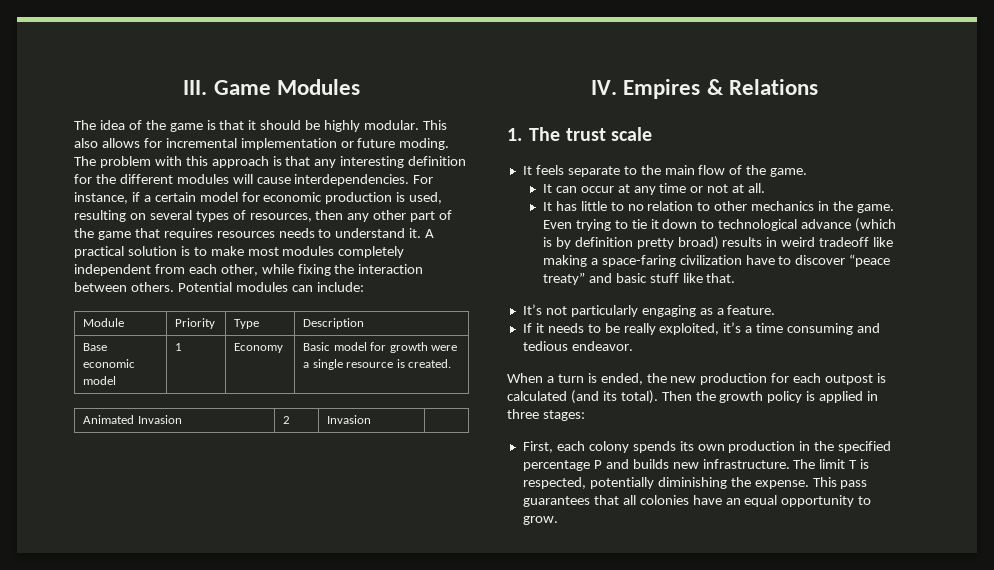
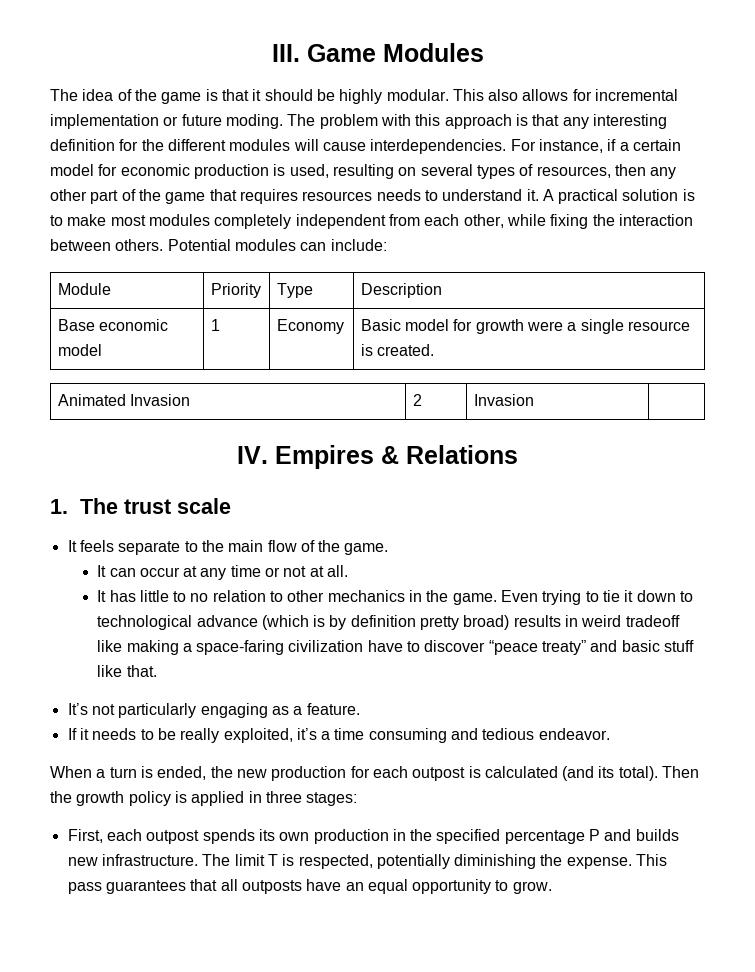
[588,441,629,453] colony -> [146,830,200,844] outpost
[639,495,689,505] colonies -> [241,880,302,894] outposts

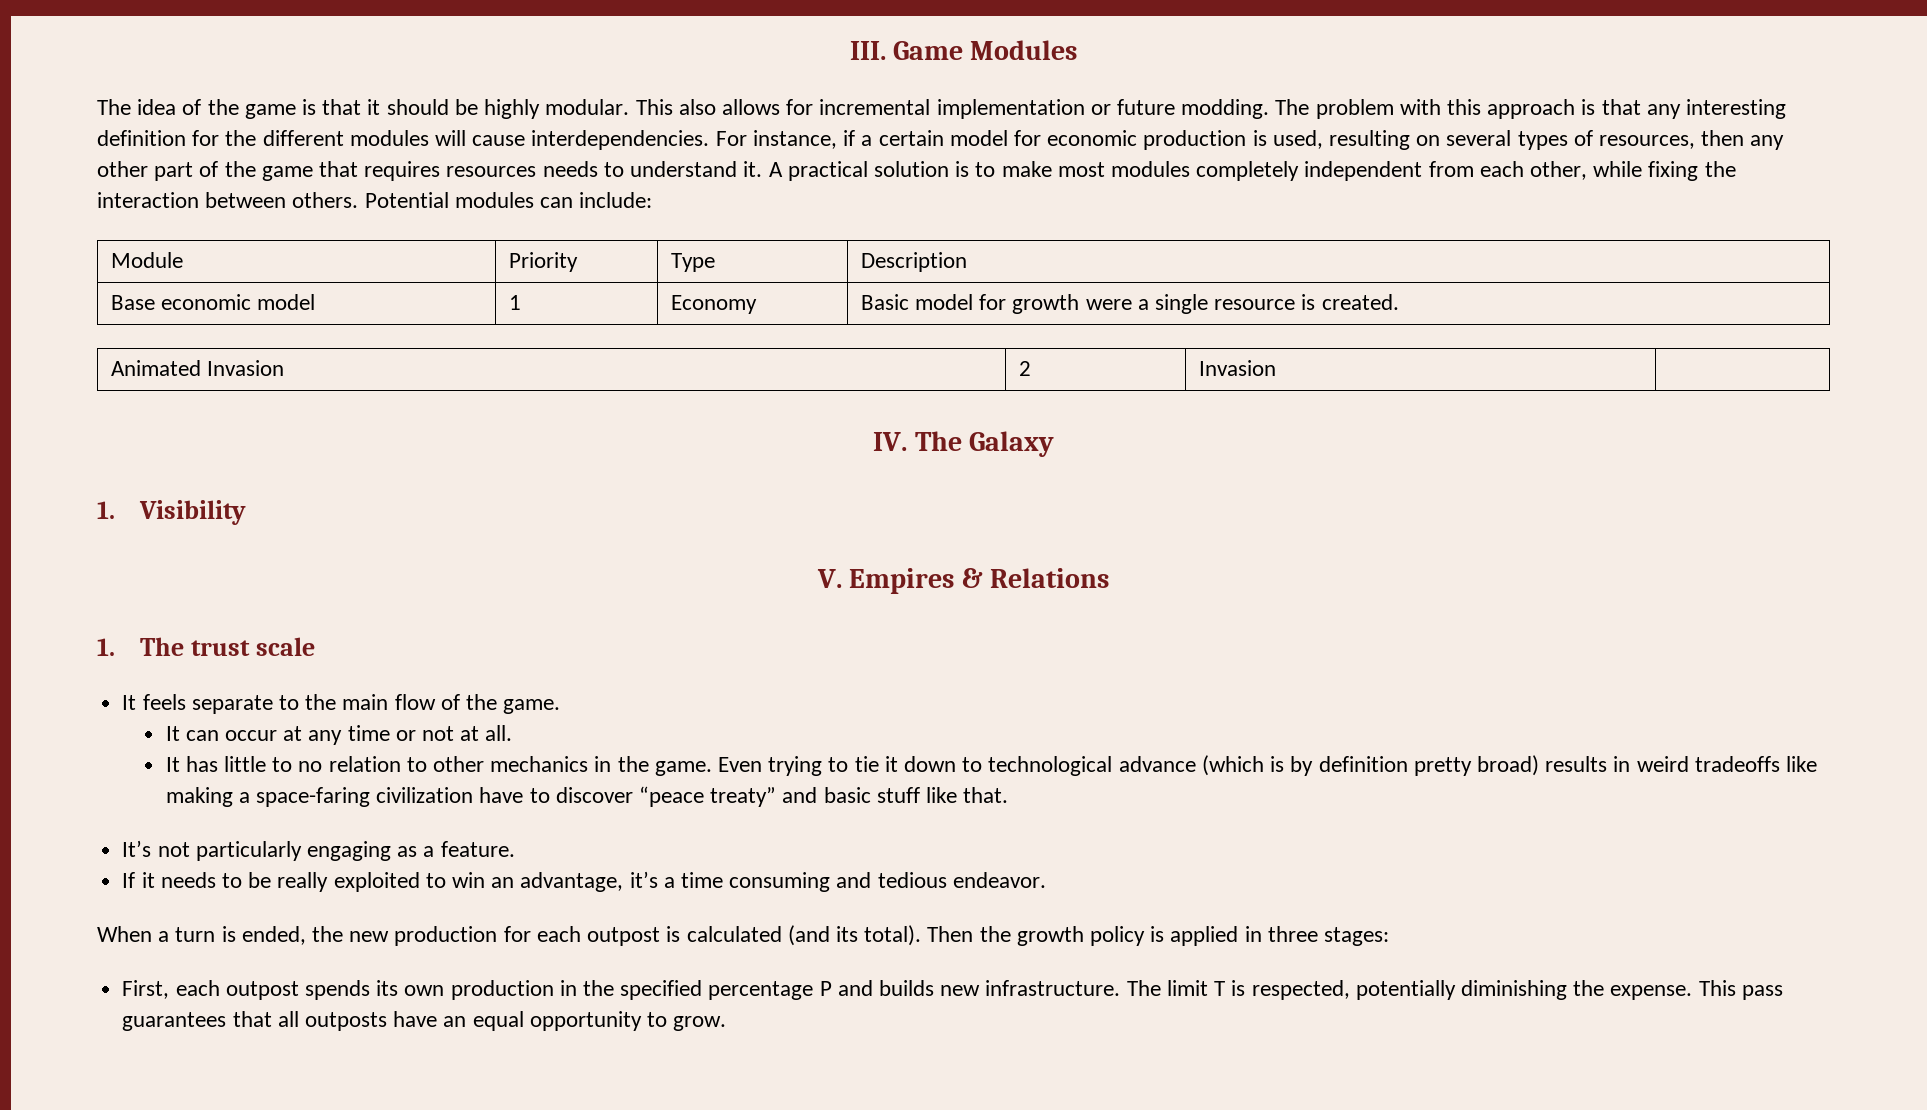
[225,114,283,129] moding. -> [1181,99,1270,119] modding.
(268, 455) none -> [914,431,1054,457] [97,500,247,525] [816,569,842,588] The Galaxy // 1. Visibility // V.
[625,615,680,627] tradeoff -> [1694,756,1780,772] tradeoffs
[223,728,293,743] exploited, -> [333,872,624,892] exploited to win an advantage,

